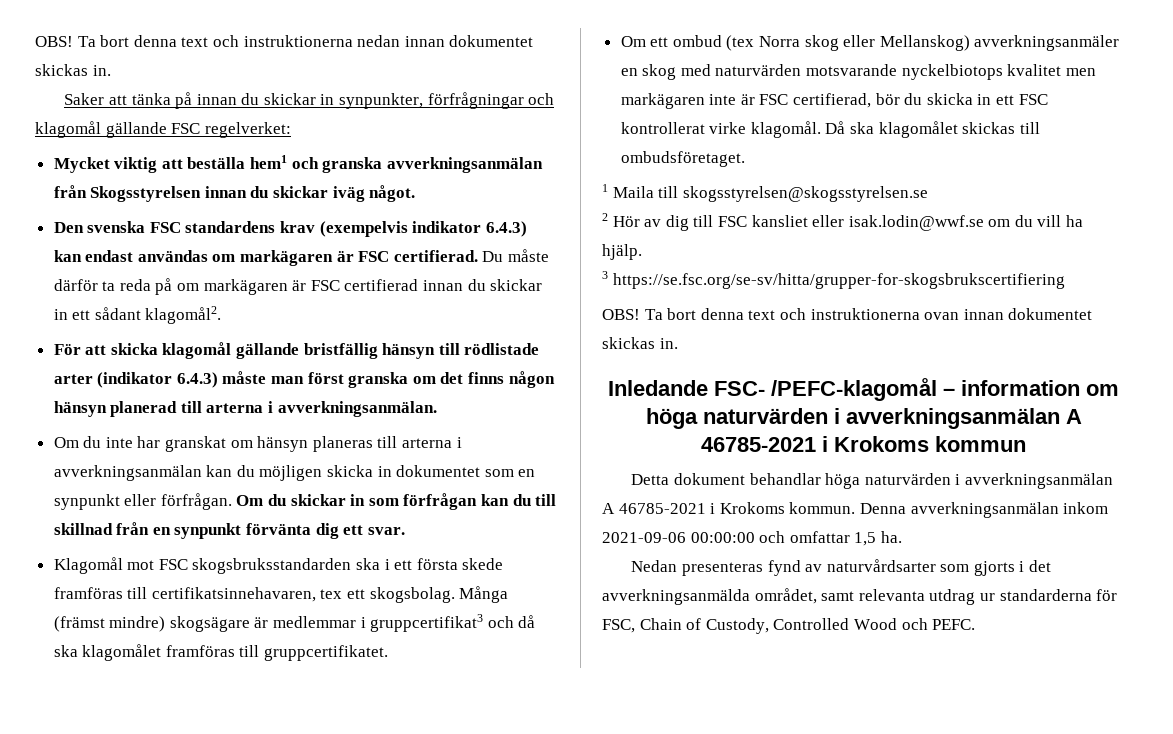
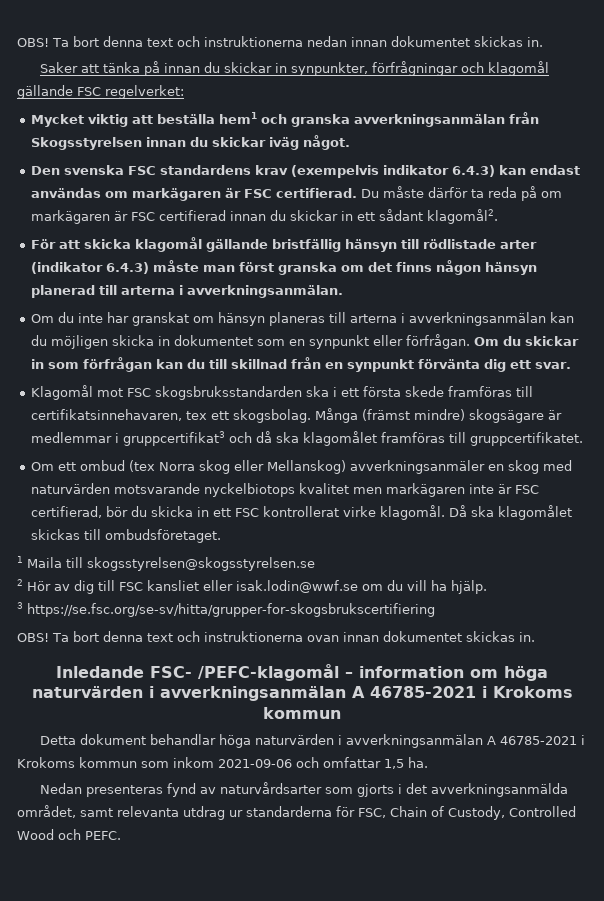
[789,502,1059,518] kommun. Denna avverkningsanmälan -> [79,757,169,768] kommun som
[690,532,755,543] 00:00:00 -> (292, 763) none

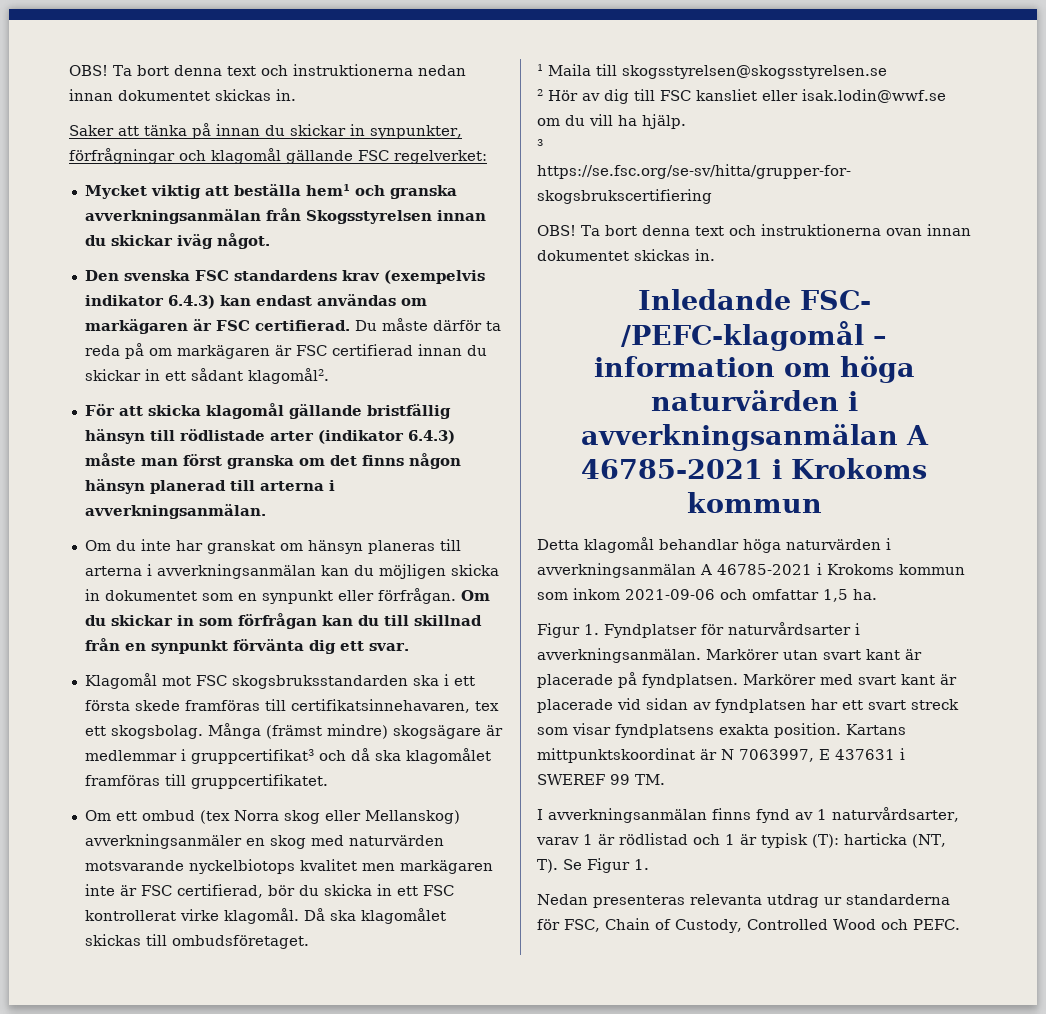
[80,734,147,745] dokument -> [584,537,654,553] klagomål
[40,782,569,797] [17,805,113,818] Nedan presenteras fynd av naturvårdsarter som gjorts i det avverkningsanmälda området, samt -> [537,622,860,638] [537,648,922,663] [537,672,957,688] [537,698,959,713] [537,723,906,738] [537,748,905,763] [537,774,665,785] [537,807,959,823] [536,833,946,848] [537,858,649,873] [537,894,685,908] Figur 1. Fyndplatser för naturvårdsarter i avverkningsanmälan. Markörer utan svart kant är placerade på fyndplatsen. Markörer med svart kant är placerade vid sidan av fyndplatsen har ett svart streck som visar fyndplatsens exakta position. Kartans mittpunktskoordinat är N 7063997, E 437631 i SWEREF 99 TM. // I avverkningsanmälan finns fynd av 1 naturvårdsarter, varav 1 är rödlistad och 1 är typisk (T): harticka (NT, T). Se Figur 1. // Nedan presenteras

